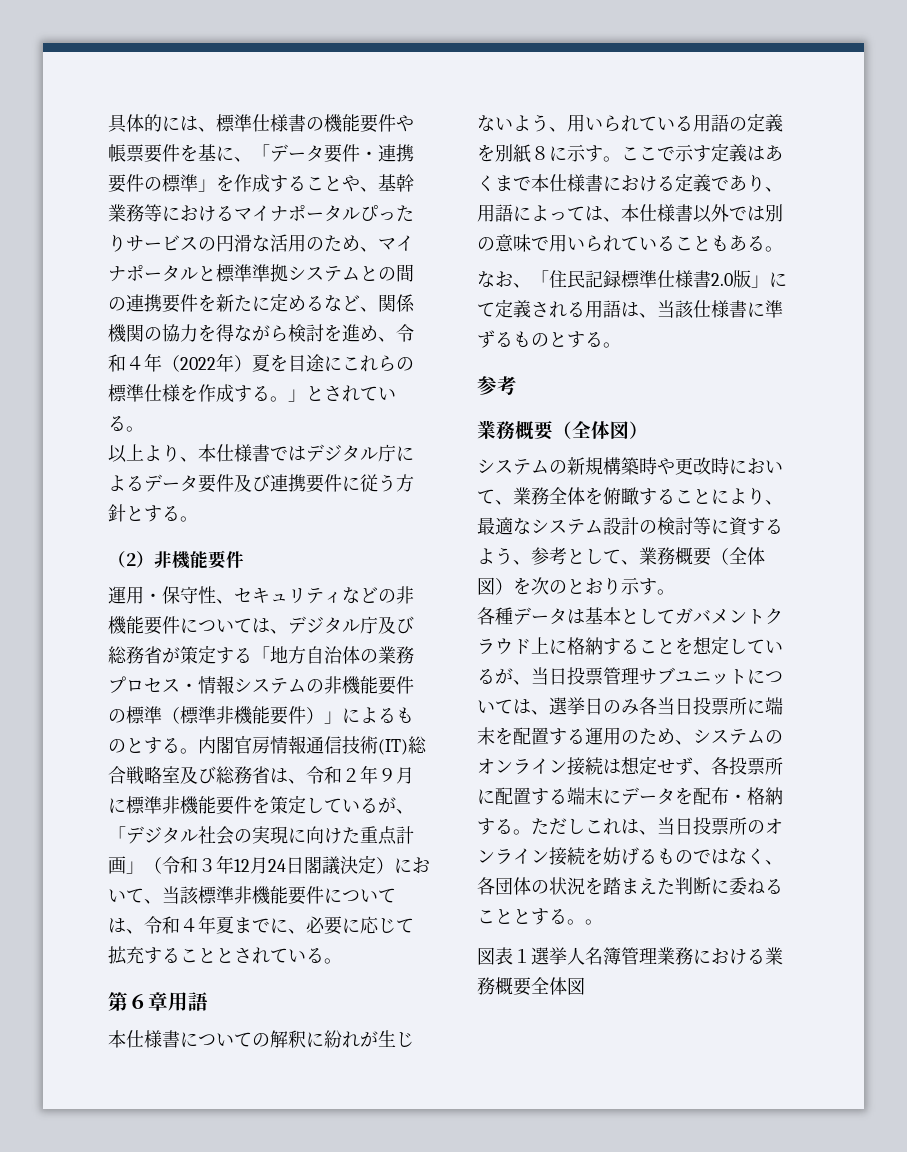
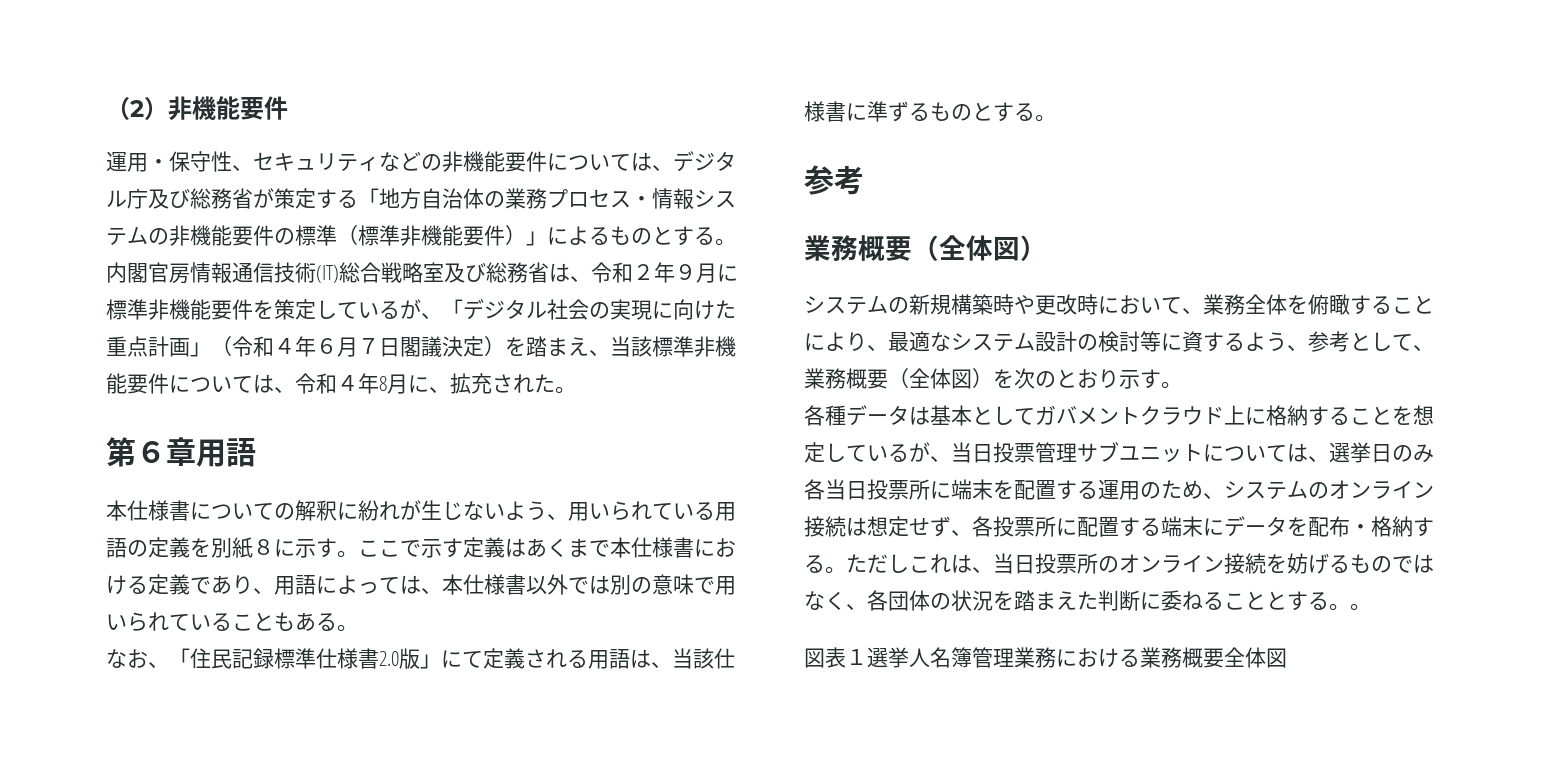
[108,114,414,133] [108,144,414,163] [108,174,414,193] [108,204,414,222] [108,234,414,252] [108,264,414,282] [108,293,415,313] [108,324,414,343] [108,353,414,372] [108,384,396,402] [108,416,144,432] [108,444,414,463] [108,474,414,493] [108,504,198,522] 具体的には、標準仕様書の機能要件や帳票要件を基に、「データ要件・連携要件の標準」を作成することや、基幹業務等におけるマイナポータルぴったりサービスの円滑な活用のため、マイナポータルと標準準拠システムとの間の連携要件を新たに定めるなど、関係機関の協力を得ながら検討を進め、令和４年（2022年）夏を目途にこれらの標準仕様を作成する。」とされている。 // 以上より、本仕様書ではデジタル庁によるデータ要件及び連携要件に従う方針とする。 // -> (106, 108) none
[198,855,286,874] ３年12月24 -> [274,336,379,357] ４年６月７
[394,857,430,873] [108,888,144,903] において -> [505,336,589,357] を踏まえ
[216,916,414,935] [108,946,324,965] 夏までに、必要に応じて拡充することとされている -> [379,373,555,394] 8月に、拡充された

